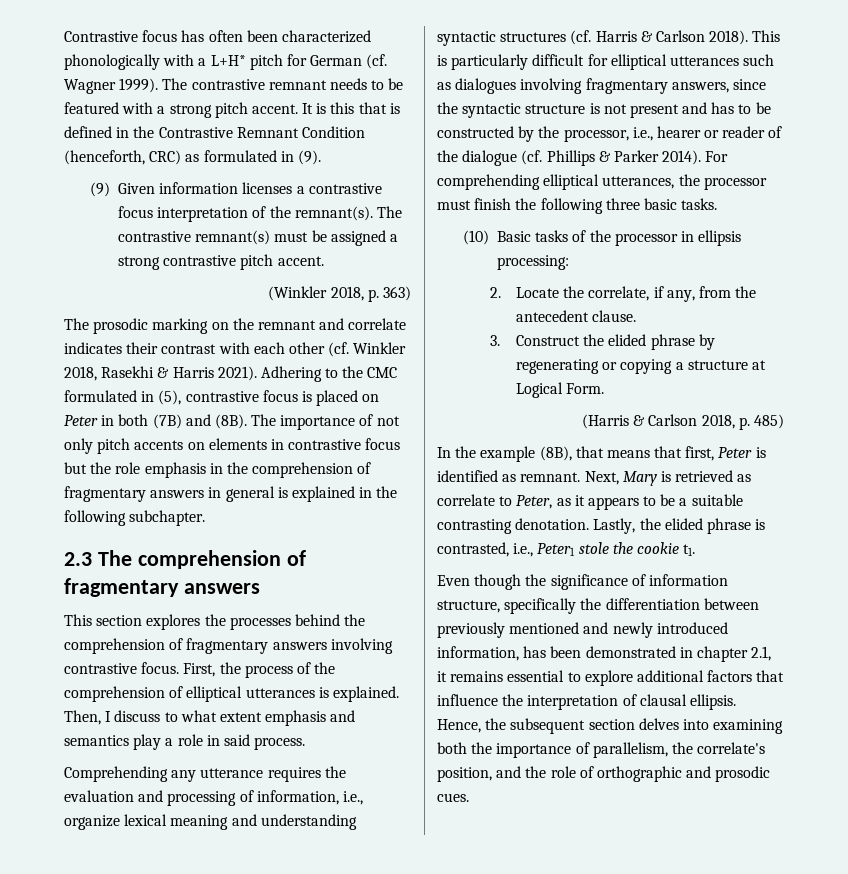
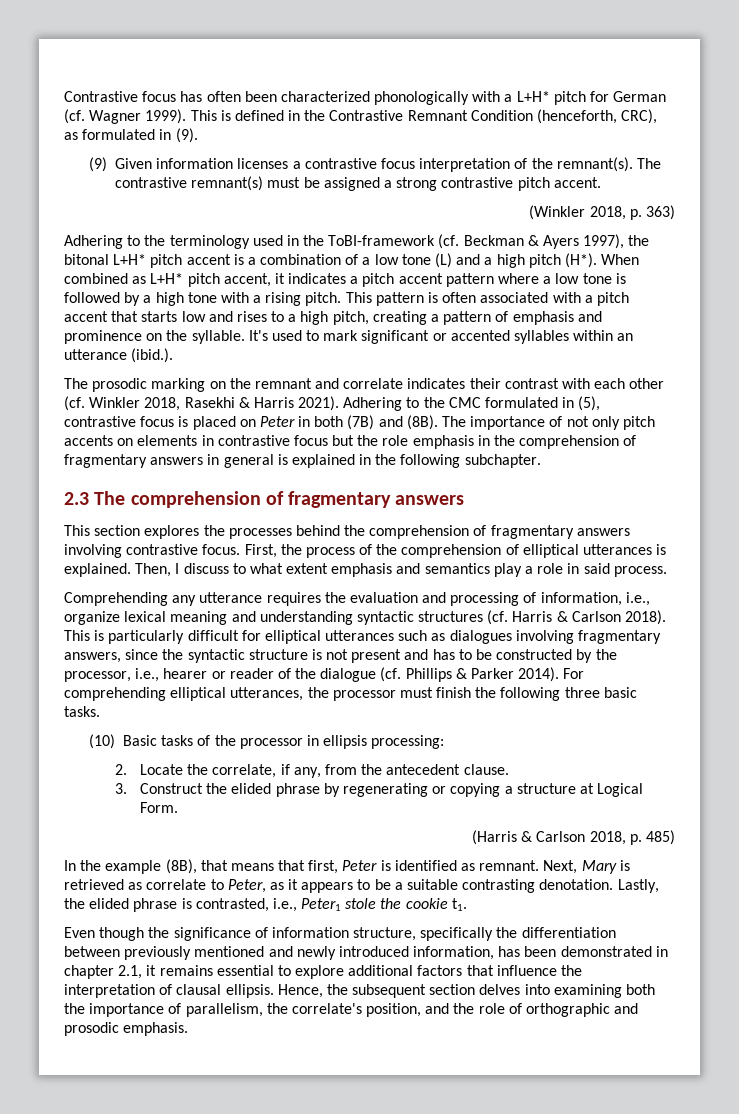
[162,78,404,90] [64,102,387,118] The contrastive remnant needs to be featured with a strong pitch accent. It is this that -> [190,110,217,121] This
[149,150,182,165] CRC) -> [621,109,658,124] CRC),
(411, 293) none -> [64,234,650,249] [64,253,640,268] [64,273,626,287] [64,292,629,306] [64,311,602,325] [64,330,634,344] [64,348,174,363] // Adhering to the terminology used in the ToBI-framework (cf. Beckman & Ayers 1997), the bitonal L+H* pitch accent is a combination of a low tone (L) and a high pitch (H*). When combined as L+H* pitch accent, it indicates a pitch accent pattern where a low tone is followed by a high tone with a rising pitch. This pattern is often associated with a pitch accent that starts low and rises to a high pitch, creating a pattern of emphasis and prominence on the syllable. It's used to mark significant or accented syllables within an utterance (ibid.).
[437,793,469,802] cues. -> [123,1022,189,1036] emphasis.

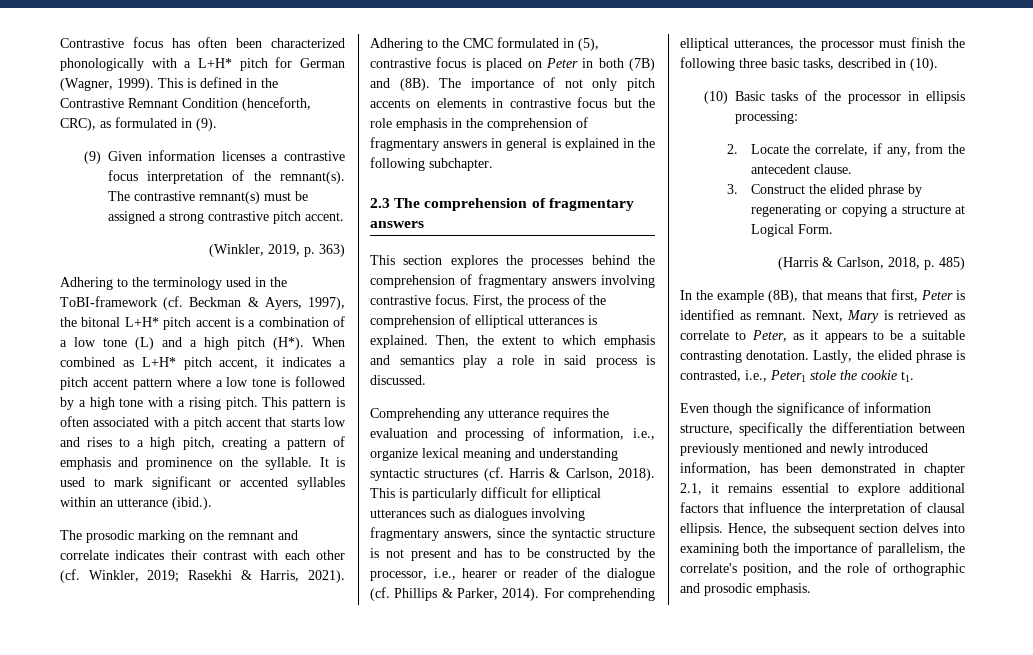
[64,109,142,124] (cf. Wagner -> [60,78,113,91] (Wagner,
[529,205,626,220] (Winkler 2018, -> [209,244,300,257] (Winkler, 2019,
[543,235,580,249] Ayers -> [264,297,302,310] Ayers,
[248,330,268,341] It's -> [319,457,345,467] It is
[89,397,181,411] Winkler 2018, -> [88,570,180,583] Winkler, 2019;
[253,397,294,408] Harris -> [260,570,300,582] Harris,
[175,563,329,574] I discuss to what extent -> [476,335,597,345] the extent to which
[613,566,667,577] process. -> [595,355,655,368] [370,375,426,385] process is discussed.
[571,611,621,622] Carlson -> [565,468,613,480] Carlson,
[471,668,515,679] Parker -> [457,588,498,600] Parker,
[64,706,100,717] tasks. -> [803,58,938,71] tasks, described in (10).
[536,831,586,842] Carlson -> [837,257,884,269] Carlson,

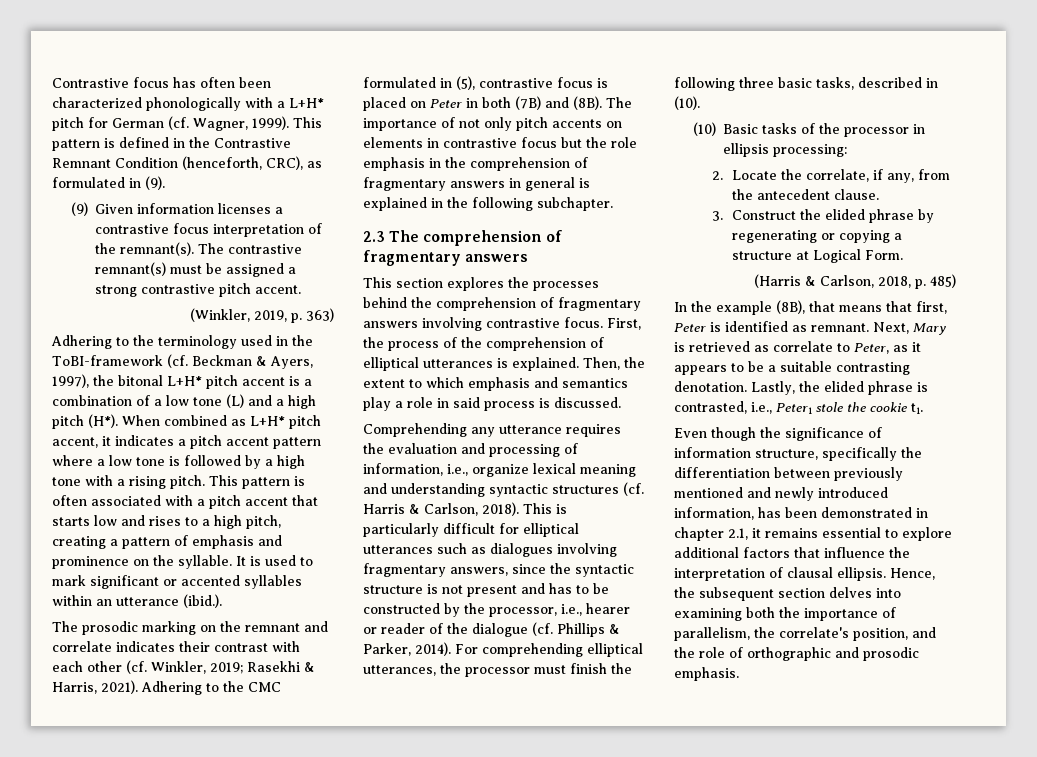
[60,78,113,91] (Wagner, -> [168,116,248,131] (cf. Wagner,
(183, 83) none -> [52,139,100,151] pattern

